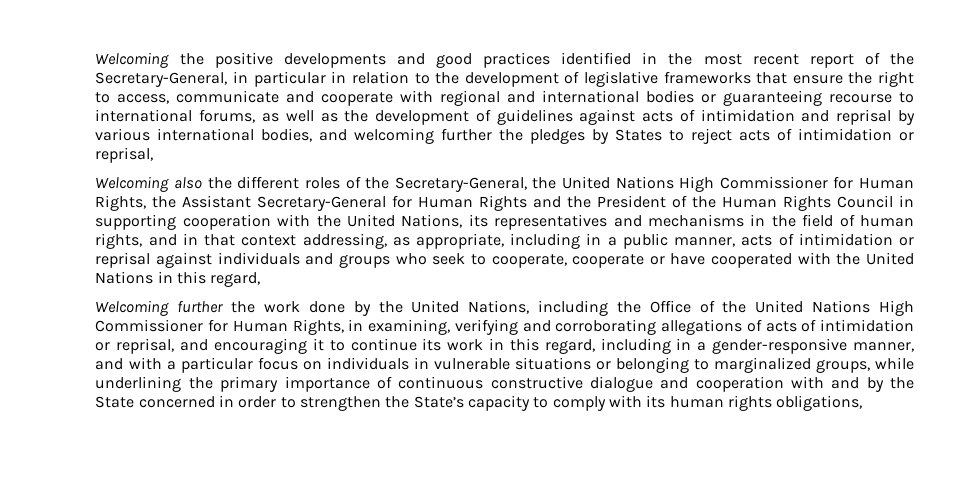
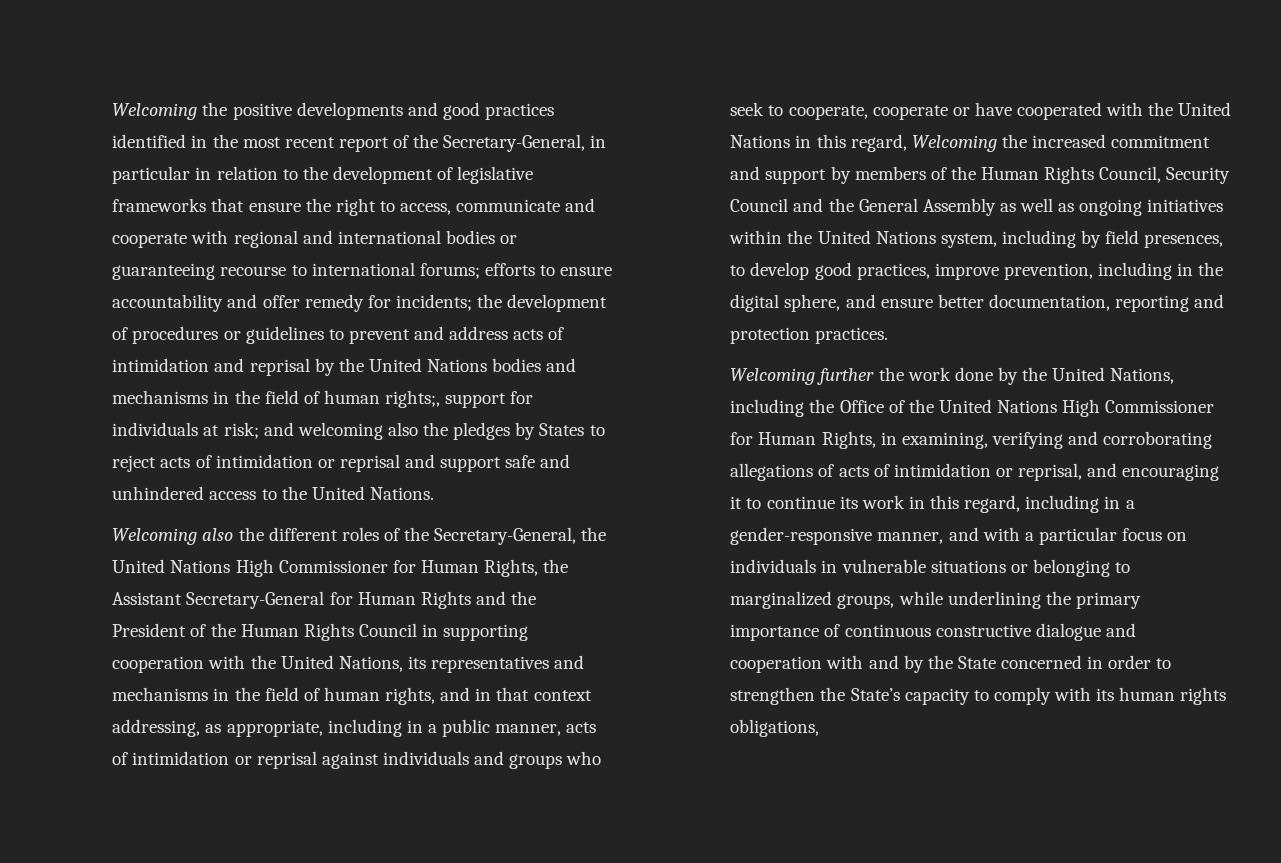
[199,109,636,125] forums, as well as the development of guidelines against -> [419,263,613,279] [112,294,608,312] [112,326,509,344] forums; efforts to ensure accountability and offer remedy for incidents; the development of procedures or guidelines to prevent and address
[95,128,313,142] various international bodies, -> [338,358,577,372] [112,390,534,408] [112,422,259,439] the United Nations bodies and mechanisms in the field of human rights;, support for individuals at risk;
[441,128,493,141] further -> [387,422,418,436] also
[95,147,154,163] reprisal, -> [339,454,571,472] [112,486,434,500] reprisal and support safe and unhindered access to the United Nations.
(261, 279) none -> [911,134,1211,152] [730,166,1231,184] [730,198,1224,216] [729,230,1224,248] [730,262,1224,280] [730,294,1225,312] [730,327,889,344] Welcoming the increased commitment and support by members of the Human Rights Council, Security Council and the General Assembly as well as ongoing initiatives within the United Nations system, including by field presences, to develop good practices, improve prevention, including in the digital sphere, and ensure better documentation, reporting and protection practices.

